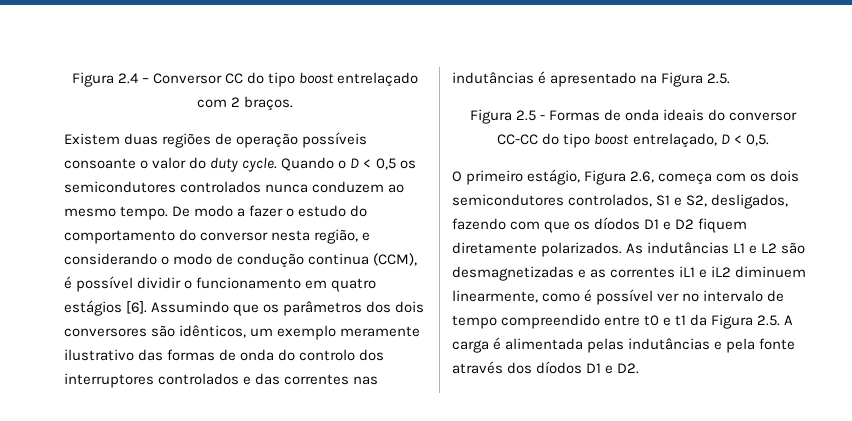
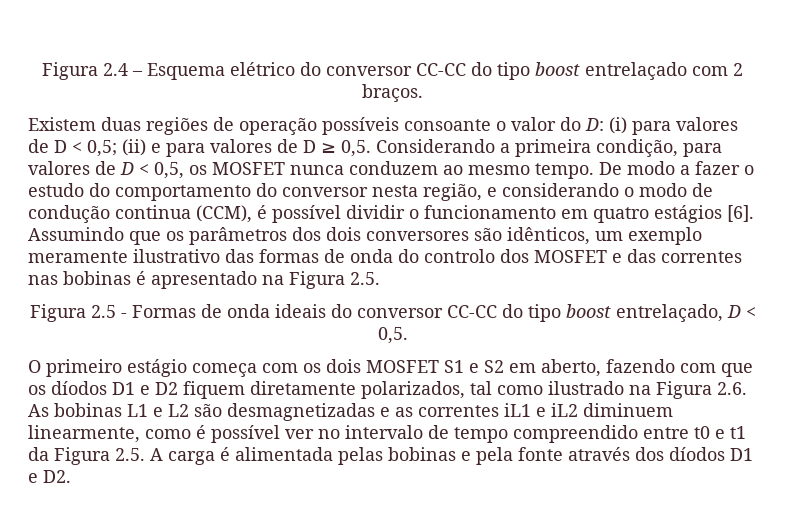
[152,73,243,84] Conversor CC -> [147,62,466,80] Esquema elétrico do conversor CC-CC
[210,157,416,172] [64,181,262,193] duty cycle. Quando o D < 0,5 os semicondutores controlados -> [585,117,738,135] [28,139,722,157] [28,161,285,179] D: (i) para valores de D < 0,5; (ii) e para valores de D ≥ 0,5. Considerando a primeira condição, para valores de D < 0,5, os MOSFET
[64,373,240,388] interruptores controlados -> [534,250,607,263] MOSFET
[452,72,534,84] indutâncias -> [63,271,131,285] bobinas
[527,169,655,185] estágio, Figura 2.6, -> [127,359,187,377] estágio
[452,194,789,209] semicondutores controlados, S1 e S2, desligados, -> [366,359,601,377] MOSFET S1 e S2 em aberto,
[541,242,730,257] polarizados. As indutâncias -> [361,381,747,399] [28,403,122,417] polarizados, tal como ilustrado na Figura 2.6. As bobinas
[628,338,711,350] indutâncias -> [388,447,456,461] bobinas

